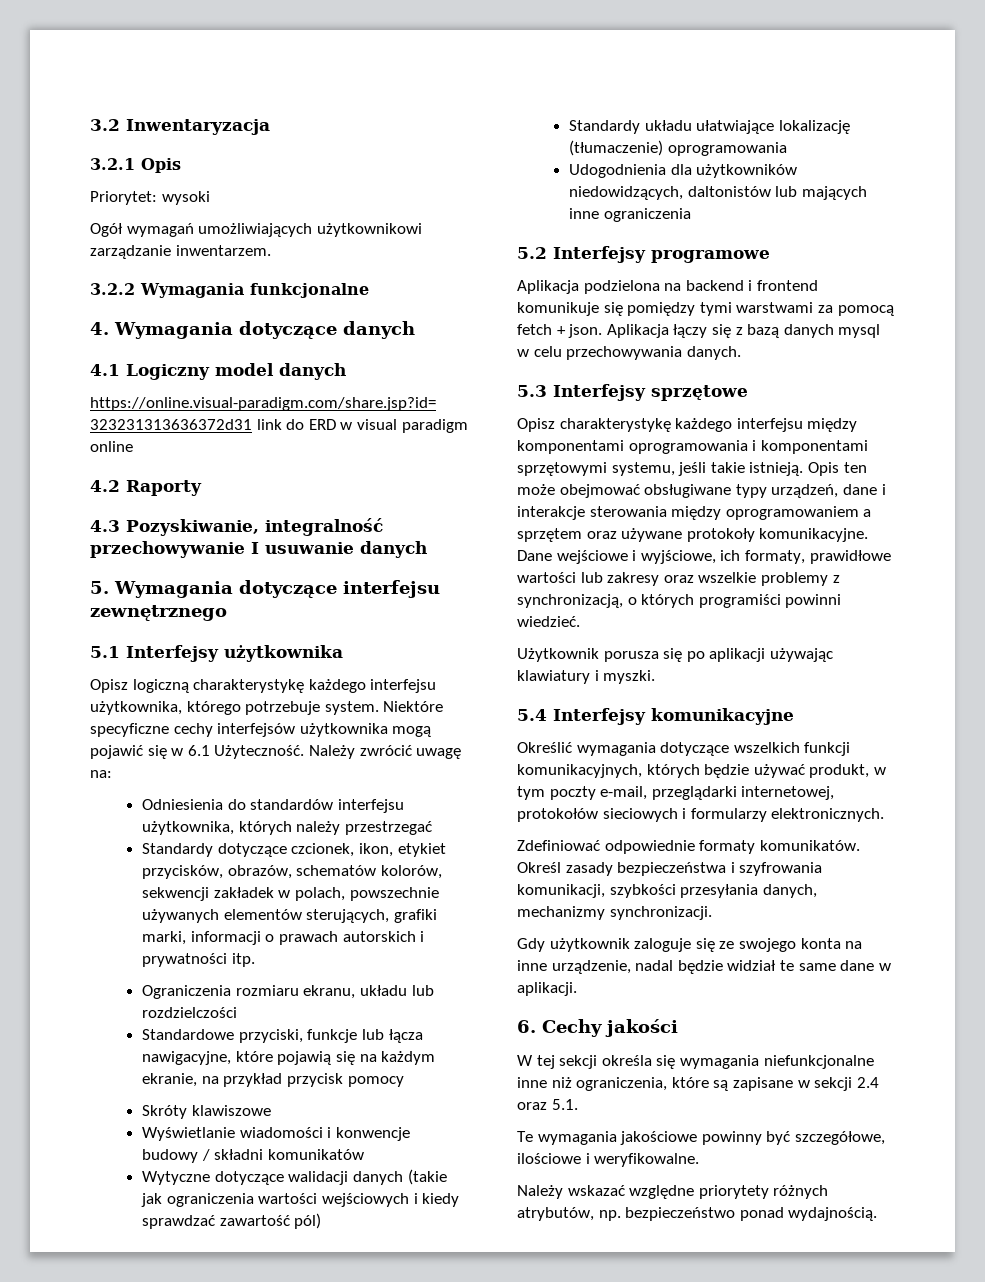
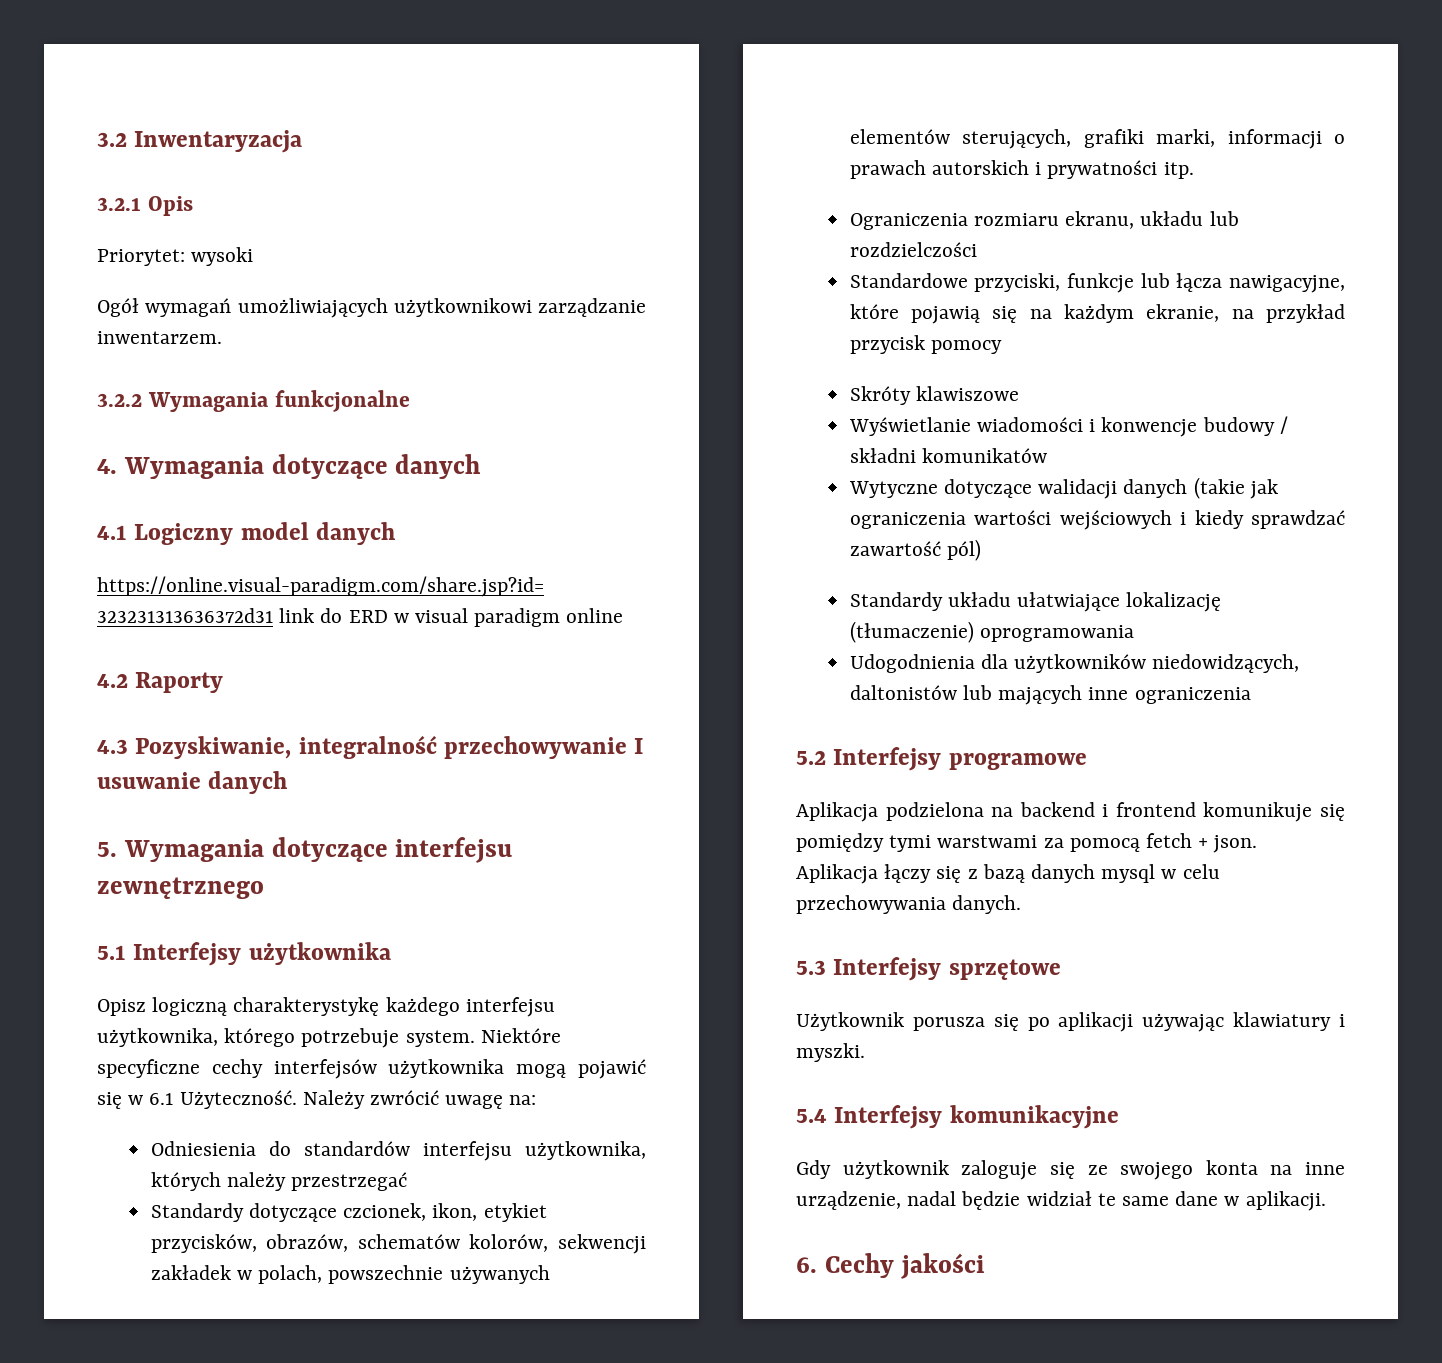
[517,418,858,432] [517,440,868,454] [517,462,867,476] [517,484,886,498] [517,506,872,520] [517,528,869,542] [517,550,891,564] [517,572,840,586] [517,594,842,608] [517,616,580,627] // Opisz charakterystykę każdego interfejsu między komponentami oprogramowania i komponentami sprzętowymi systemu, jeśli takie istnieją. Opis ten może obejmować obsługiwane typy urządzeń, dane i interakcje sterowania między oprogramowaniem a sprzętem oraz używane protokoły komunikacyjne. Dane wejściowe i wyjściowe, ich formaty, prawidłowe wartości lub zakresy oraz wszelkie problemy z synchronizacją, o których programiści powinni wiedzieć. -> (1061, 969) none
[517,742,851,756] [517,764,886,778] [517,786,835,800] [517,808,885,822] [517,840,860,854] [517,862,823,876] [517,884,817,898] [517,906,712,920] // Określić wymagania dotyczące wszelkich funkcji komunikacyjnych, których będzie używać produkt, w tym poczty e-mail, przeglądarki internetowej, protokołów sieciowych i formularzy elektronicznych. // Zdefiniować odpowiednie formaty komunikatów. Określ zasady bezpieczeństwa i szyfrowania komunikacji, szybkości przesyłania danych, mechanizmy synchronizacji. -> (1119, 1117) none
[517,1055,874,1069] [517,1077,879,1091] [517,1099,578,1110] [517,1131,885,1145] [517,1153,700,1167] [517,1185,829,1199] [517,1207,878,1221] // W tej sekcji określa się wymagania niefunkcjonalne inne niż ograniczenia, które są zapisane w sekcji 2.4 oraz 5.1. // Te wymagania jakościowe powinny być szczegółowe, ilościowe i weryfikowalne. // Należy wskazać względne priorytety różnych atrybutów, np. bezpieczeństwo ponad wydajnością. -> (984, 1266) none

